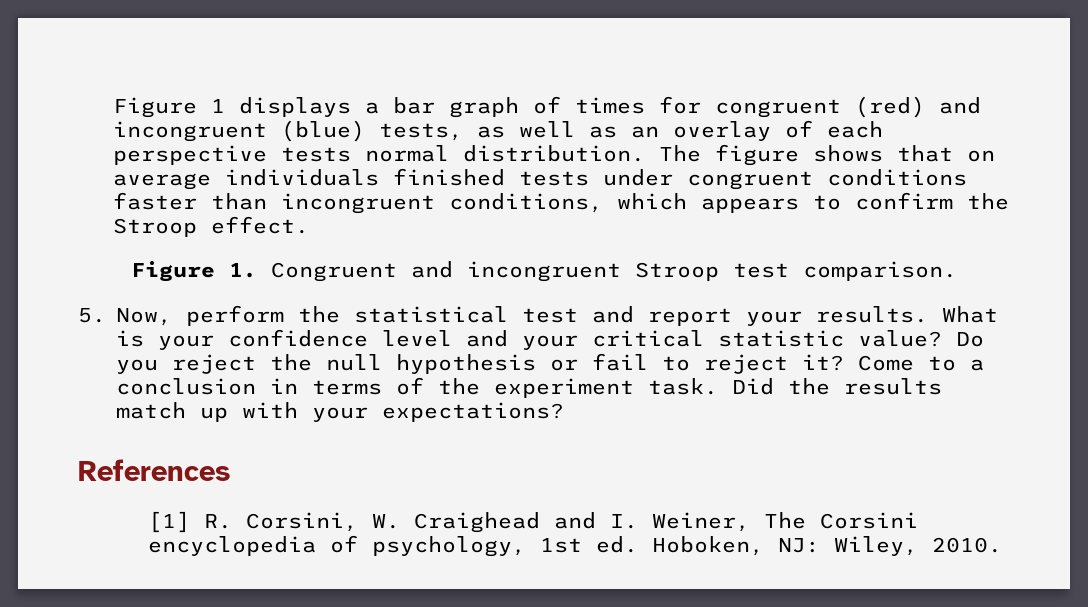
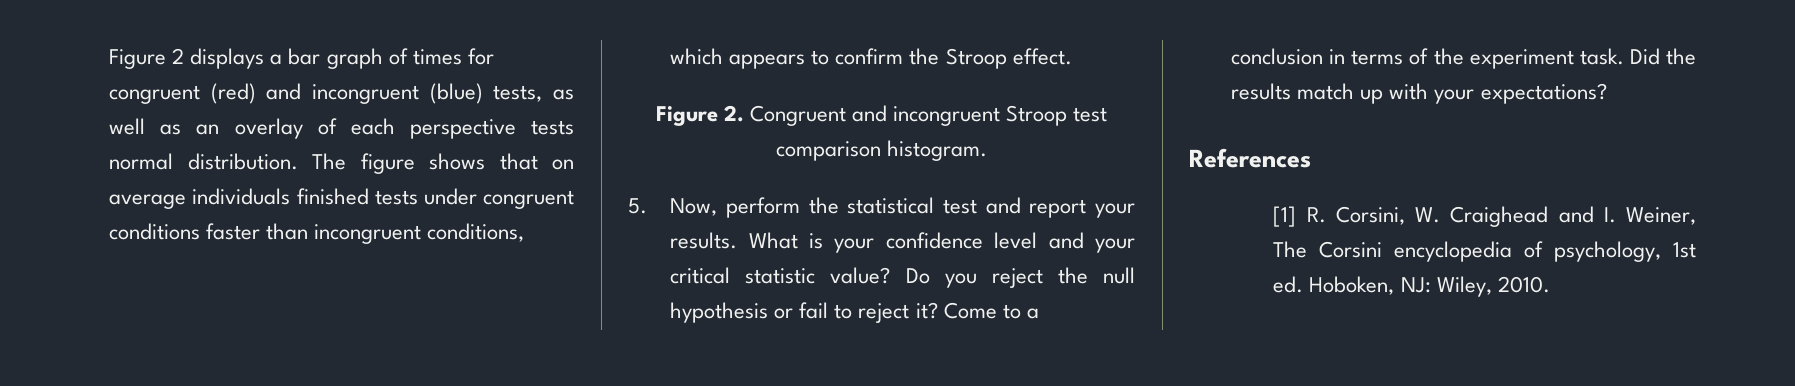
[113,97,226,118] Figure 1 -> [109,48,185,69] Figure 2
[229,263,257,278] 1. -> [723,105,744,122] 2.
[803,261,957,281] comparison. -> [775,140,988,161] comparison histogram.

